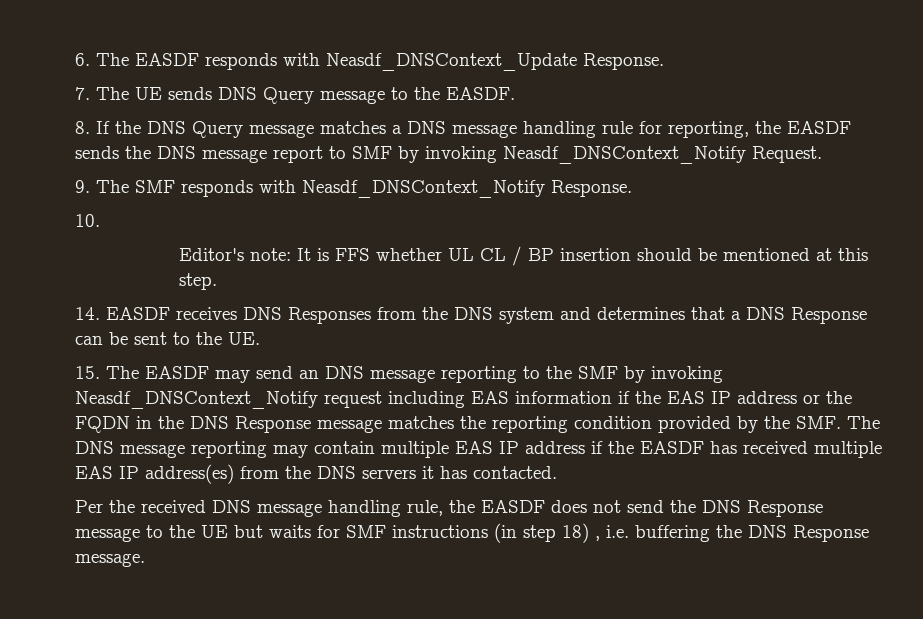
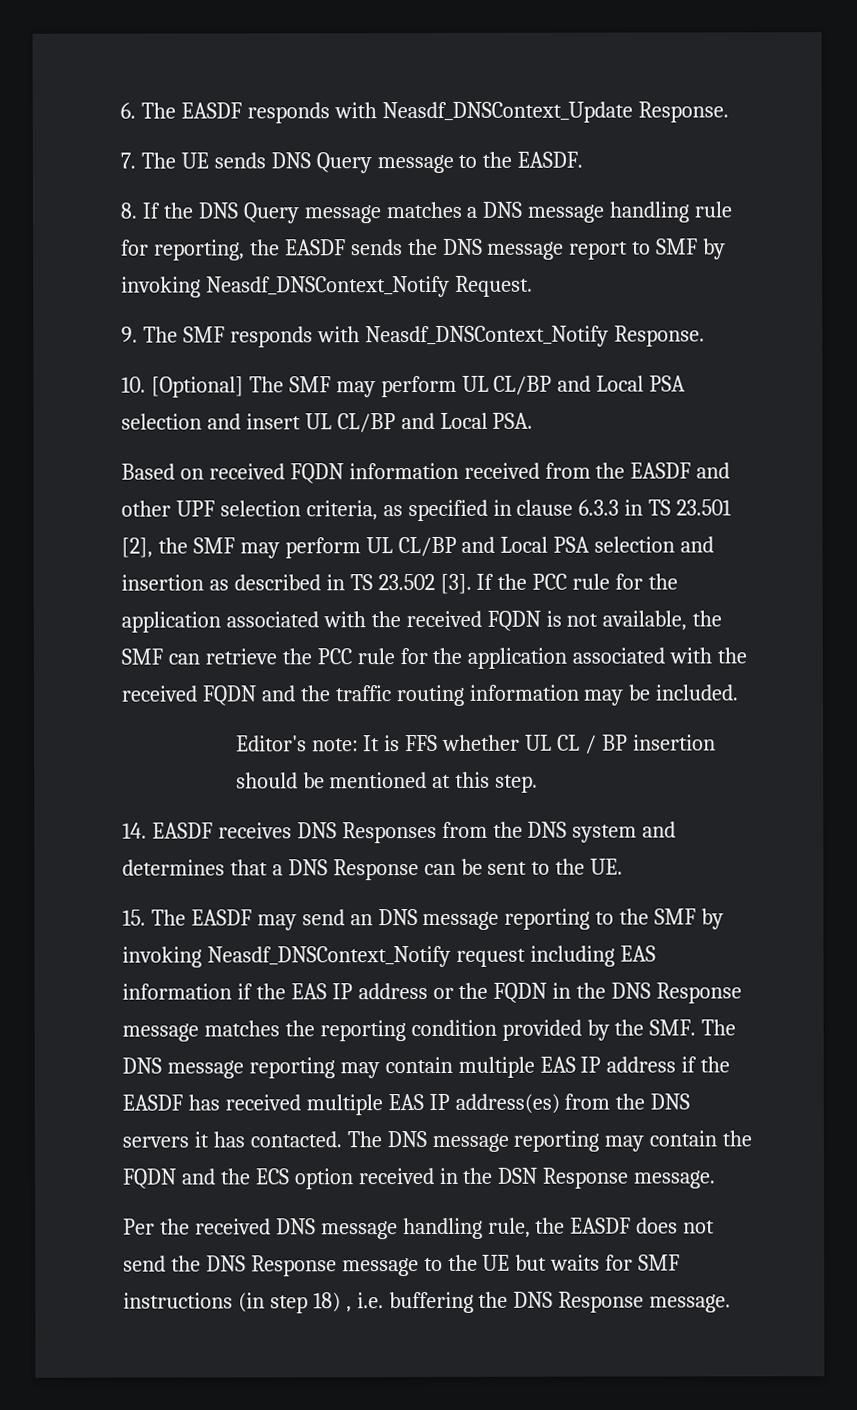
(100, 220) none -> [150,375,687,398] [120,412,534,433] [120,462,731,484] [120,499,733,522] [120,536,715,559] [120,573,679,594] [120,610,723,633] [120,647,748,669] [120,684,739,707] [Optional] The SMF may perform UL CL/BP and Local PSA selection and insert UL CL/BP and Local PSA. // Based on received FQDN information received from the EASDF and other UPF selection criteria, as specified in clause 6.3.3 in TS 23.501 [2], the SMF may perform UL CL/BP and Local PSA selection and insertion as described in TS 23.502 [3]. If the PCC rule for the application associated with the received FQDN is not available, the SMF can retrieve the PCC rule for the application associated with the received FQDN and the traffic routing information may be included.
(557, 472) none -> [346,1130,753,1152] [121,1167,717,1190] The DNS message reporting may contain the FQDN and the ECS option received in the DSN Response message.

